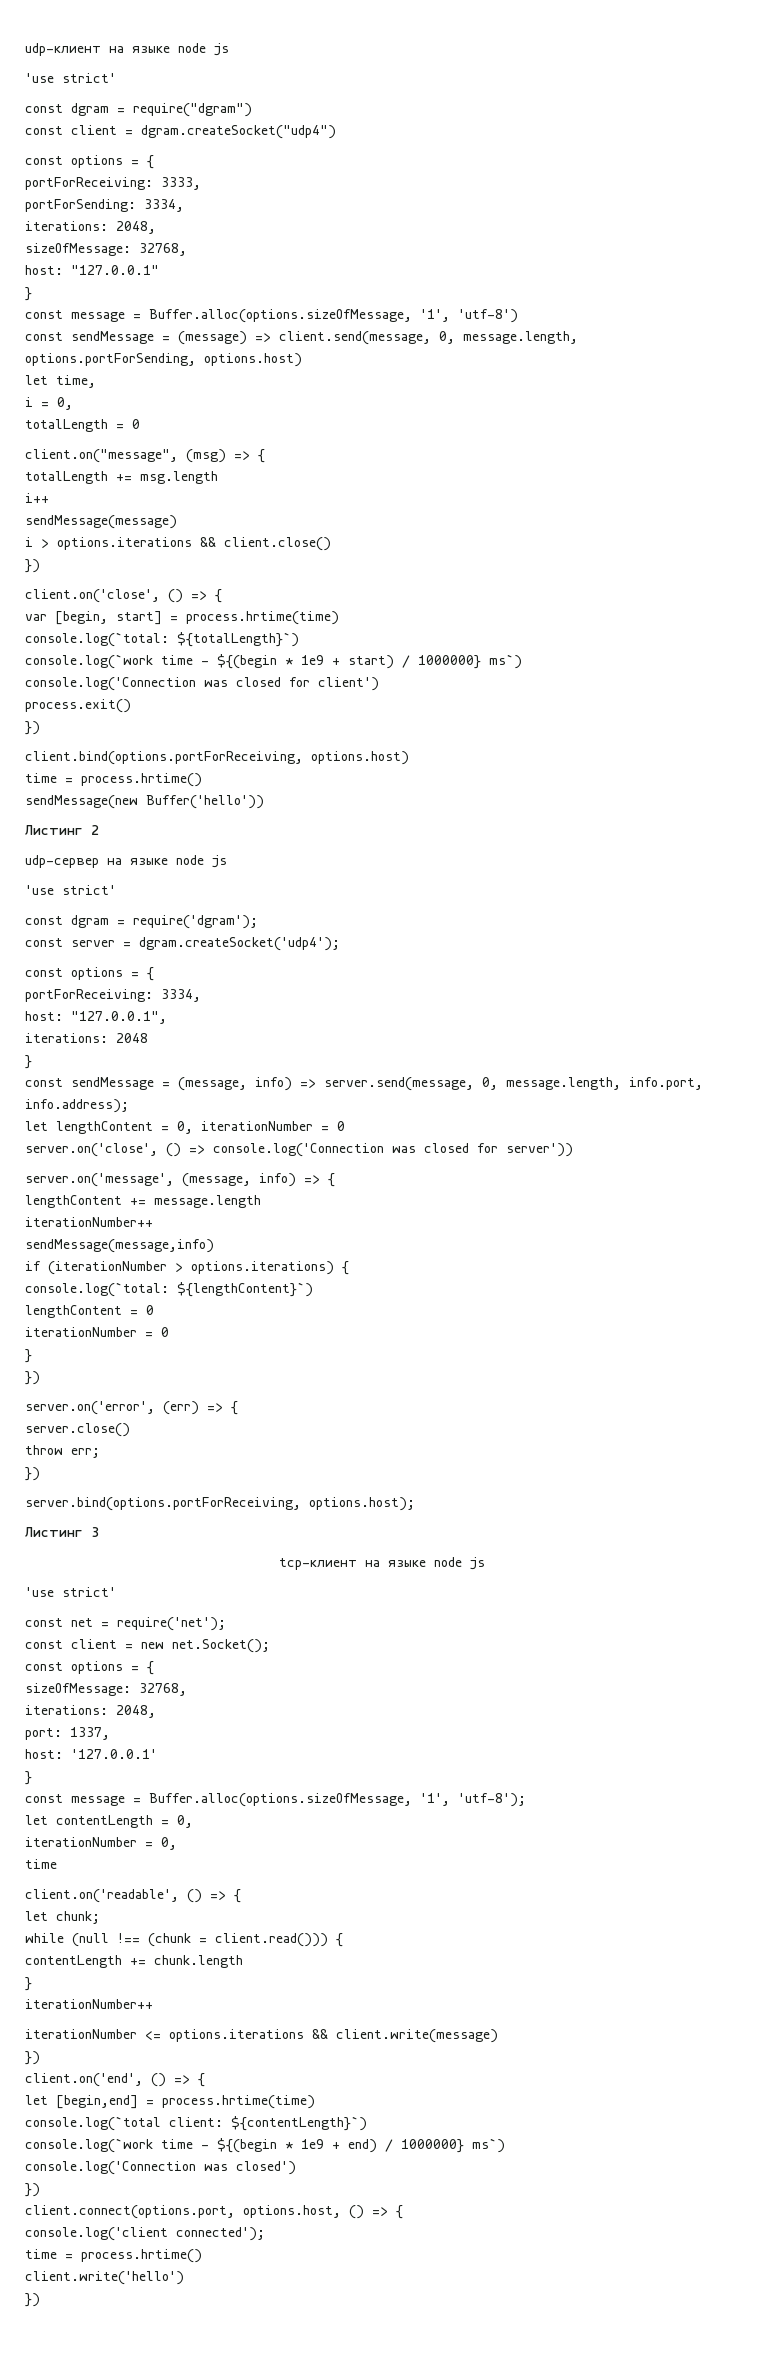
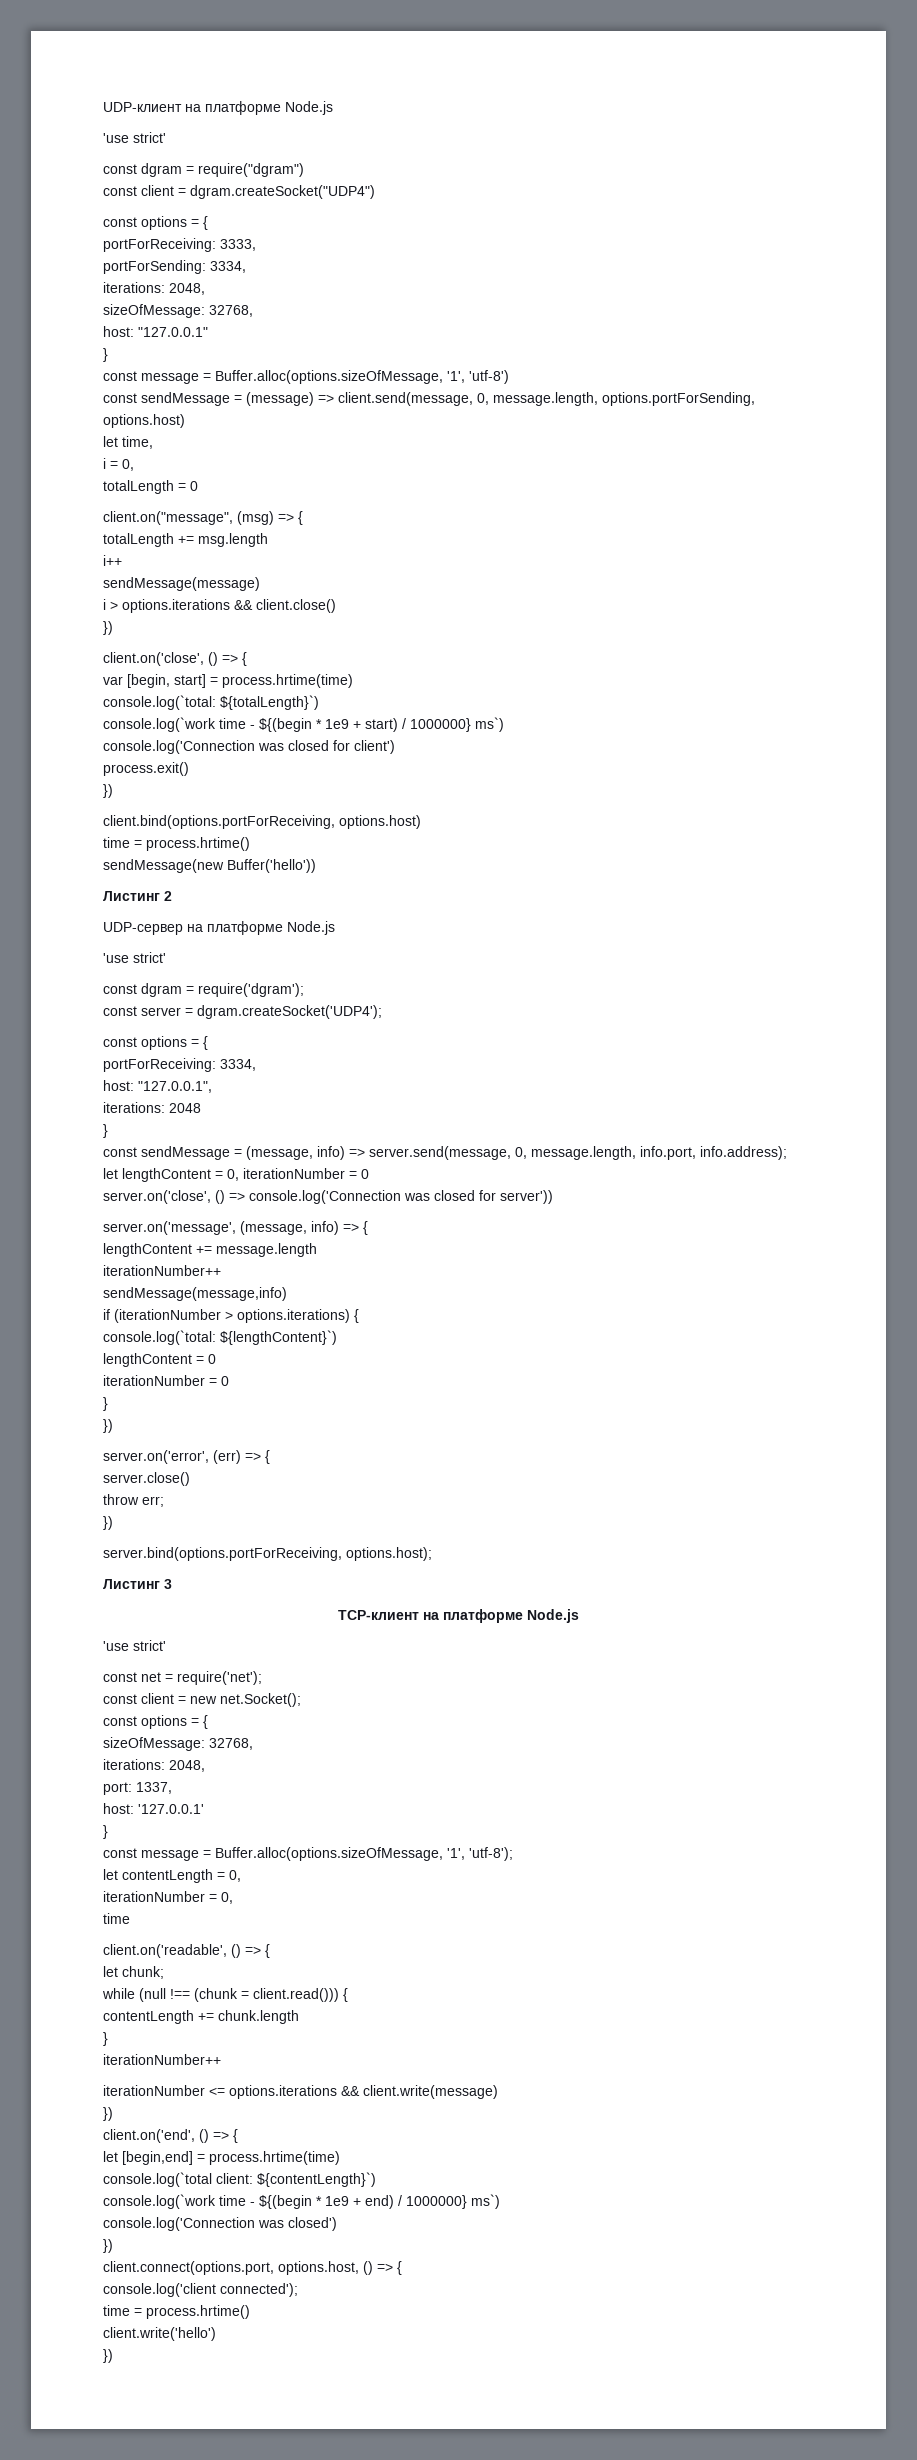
[25,43,229,56] udp-клиент на языке node js -> [103,101,333,115] UDP-клиент на платформе Node.js
[141,125,336,139] dgram.createSocket("udp4") -> [190,185,375,199] dgram.createSocket("UDP4")
[25,855,227,868] udp-сервер на языке node js -> [103,921,335,935] UDP-сервер на платформе Node.js
[139,937,340,951] dgram.createSocket('udp4'); -> [197,1005,382,1019] dgram.createSocket('UDP4');
[278,1557,485,1570] tcp-клиент на языке node js -> [338,1609,579,1623] TCP-клиент на платформе Node.js

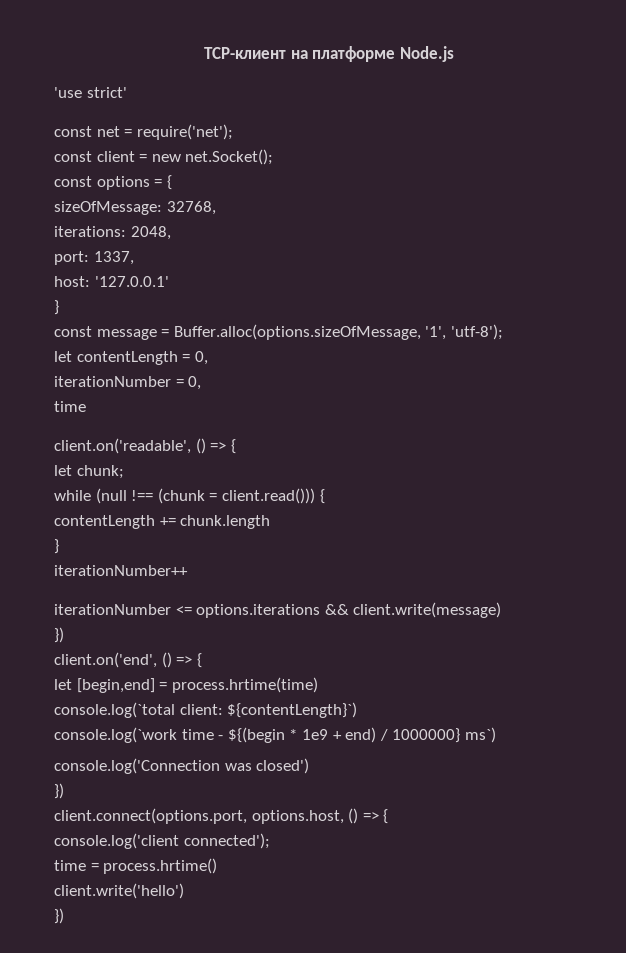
[103,101,333,115] [103,132,166,143] [103,163,304,177] [103,185,375,199] [103,216,208,230] [103,238,256,252] [103,260,246,274] [103,282,205,295] [103,304,253,318] [103,326,208,337] [103,348,108,362] [103,370,509,384] [103,392,755,406] [103,414,185,428] [103,436,153,449] [103,458,134,471] [103,480,198,494] [103,511,303,525] [103,533,268,547] [103,555,122,566] [103,577,260,591] [103,599,336,613] [103,621,113,635] [103,652,247,666] [103,674,353,688] [103,695,319,710] [103,717,504,732] [103,740,395,754] [103,762,189,776] [103,784,113,798] [103,815,421,829] [103,837,250,851] [103,859,316,873] [103,891,172,901] [103,921,335,935] [103,952,166,963] [103,983,304,997] [103,1005,382,1019] [103,1036,208,1050] [103,1058,256,1072] [103,1080,212,1093] [103,1102,201,1113] [103,1124,108,1138] [103,1146,787,1160] [103,1168,369,1182] [103,1190,553,1204] [103,1221,368,1235] [103,1243,317,1257] [103,1265,221,1276] [103,1287,287,1301] [103,1309,359,1323] [103,1330,337,1345] [103,1353,216,1367] [103,1375,229,1386] [103,1397,108,1411] [103,1419,113,1433] [103,1450,270,1464] [103,1472,190,1486] [103,1494,164,1507] [103,1516,113,1530] [103,1547,432,1561] [103,1579,172,1589] UDP-клиент на платформе Node.js // 'use strict' // const dgram = require("dgram") // const client = dgram.createSocket("UDP4") // const options = { // portForReceiving: 3333, // portForSending: 3334, // iterations: 2048, // sizeOfMessage: 32768, // host: "127.0.0.1" // } // const message = Buffer.alloc(options.sizeOfMessage, '1', 'utf-8') // const sendMessage = (message) => client.send(message, 0, message.length, options.portForSending, options.host) // let time, // i = 0, // totalLength = 0 // client.on("message", (msg) => { // totalLength += msg.length // i++ // sendMessage(message) // i > options.iterations && client.close() // }) // client.on('close', () => { // var [begin, start] = process.hrtime(time) // console.log(`total: ${totalLength}`) // console.log(`work time - ${(begin * 1e9 + start) / 1000000} ms`) // console.log('Connection was closed for client') // process.exit() // }) // client.bind(options.portForReceiving, options.host) // time = process.hrtime() // sendMessage(new Buffer('hello')) // Листинг 2 // UDP-сервер на платформе Node.js // 'use strict' // const dgram = require('dgram'); // const server = dgram.createSocket('UDP4'); // const options = { // portForReceiving: 3334, // host: "127.0.0.1", // iterations: 2048 // } // const sendMessage = (message, info) => server.send(message, 0, message.length, info.port, info.address); // let lengthContent = 0, iterationNumber = 0 // server.on('close', () => console.log('Connection was closed for server')) // server.on('message', (message, info) => { // lengthContent += message.length // iterationNumber++ // sendMessage(message,info) // if (iterationNumber > options.iterations) { // console.log(`total: ${lengthContent}`) // lengthContent = 0 // iterationNumber = 0 // } // }) // server.on('error', (err) => { // server.close() // throw err; // }) // server.bind(options.portForReceiving, options.host); // Листинг 3 // -> (204, 53) none

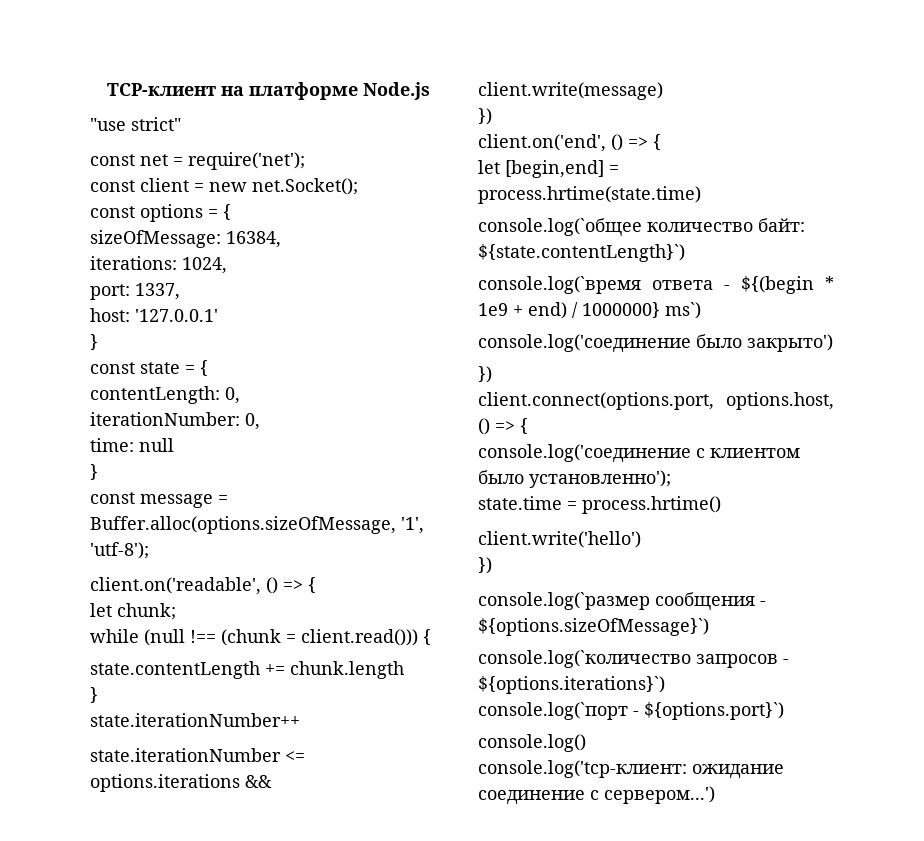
[54,87,127,98] 'use strict' -> [90,117,181,131] "use strict"
[166,201,216,215] 32768, -> [226,231,281,248] 16384,
[130,226,171,240] 2048, -> [182,257,227,274] 1024,
(59, 307) none -> [90,360,208,376] [90,386,240,404] [90,412,260,430] [90,438,174,452] [90,464,98,480] // const state = { // contentLength: 0, // iterationNumber: 0, // time: null // }
[54,351,208,365] [54,376,202,390] [54,401,86,412] // let contentLength = 0, // iterationNumber = 0, // time -> (149, 550) none
[54,515,155,529] contentLength -> [90,661,260,679] state.contentLength
[54,565,188,576] [54,604,171,615] iterationNumber++ // iterationNumber -> [90,713,300,727] [90,748,281,762] state.iterationNumber++ // state.iterationNumber
[171,677,318,693] [54,702,358,718] [54,727,214,743] process.hrtime(time) // console.log(`total client: ${contentLength}`) // console.log(`work time -> [478,186,701,204] [478,218,805,237] [478,244,685,262] [478,276,713,294] process.hrtime(state.time) // console.log(`общее количество байт: ${state.contentLength}`) // console.log(`время ответа
[54,758,310,774] console.log('Connection was closed') -> [478,334,833,353] console.log('соединение было закрыто')
[54,833,270,849] [54,858,218,874] [54,883,184,899] [54,908,64,924] console.log('client connected'); // time = process.hrtime() // client.write('hello') // }) -> [478,444,800,463] [478,470,671,488] [478,496,721,514] [478,531,641,548] [478,557,492,574] [478,592,766,611] [478,618,709,636] [478,650,789,668] [478,676,665,694] [478,702,784,720] [478,734,586,752] [478,760,784,779] [478,786,715,805] console.log('соединение с клиентом было установленно'); // state.time = process.hrtime() // client.write('hello') // }) // console.log(`размер сообщения - ${options.sizeOfMessage}`) // console.log(`количество запросов - ${options.iterations}`) // console.log(`порт - ${options.port}`) // console.log() // console.log('tcp-клиент: ожидание соединение с сервером...')

